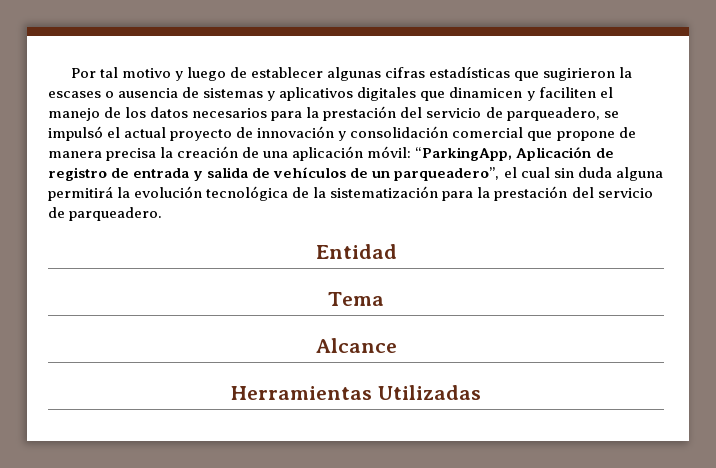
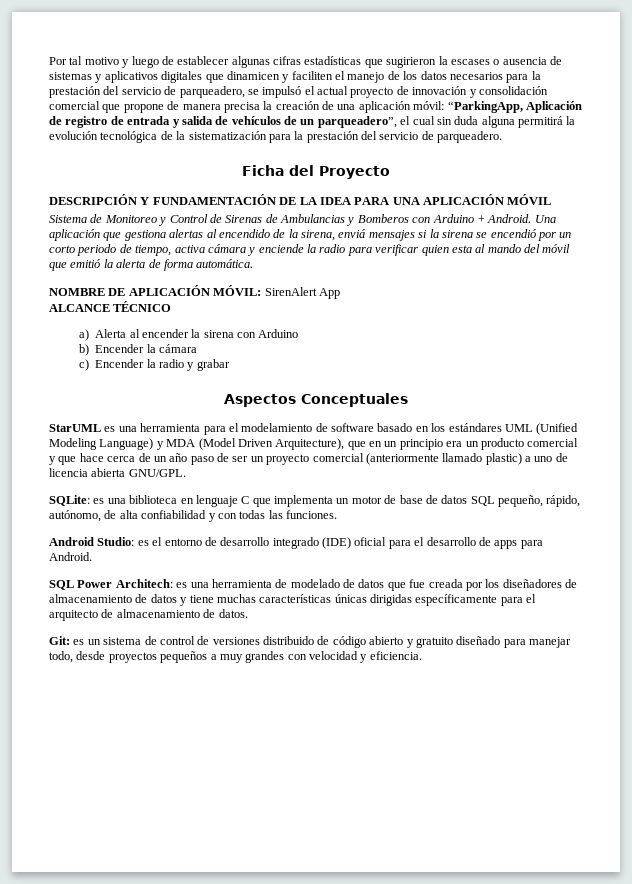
[315,244,397,259] [328,292,385,306] [315,338,397,353] [231,385,481,400] Entidad // Tema // Alcance // Herramientas Utilizadas -> [242,165,390,179] [49,194,552,205] [49,214,556,226] [49,229,572,241] [49,244,571,256] [49,259,254,271] [49,285,340,299] [49,301,172,312] [78,329,299,341] [78,344,197,356] [78,359,230,371] [224,393,408,407] [49,423,579,435] [49,438,579,450] [49,453,568,465] [49,468,186,477] [49,495,581,507] [49,510,337,522] [49,537,543,549] [49,552,92,561] [49,579,577,591] [49,594,537,606] [49,609,248,621] [49,636,571,648] [49,651,422,663] Ficha del Proyecto // DESCRIPCIÓN Y FUNDAMENTACIÓN DE LA IDEA PARA UNA APLICACIÓN MÓVIL // Sistema de Monitoreo y Control de Sirenas de Ambulancias y Bomberos con Arduino + Android. Una aplicación que gestiona alertas al encendido de la sirena, enviá mensajes si la sirena se encendió por un corto periodo de tiempo, activa cámara y enciende la radio para verificar quien esta al mando del móvil que emitió la alerta de forma automática. // NOMBRE DE APLICACIÓN MÓVIL: SirenAlert App // ALCANCE TÉCNICO // a) Alerta al encender la sirena con Arduino // b) Encender la cámara // c) Encender la radio y grabar // Aspectos Conceptuales // StarUML es una herramienta para el modelamiento de software basado en los estándares UML (Unified Modeling Language) y MDA (Model Driven Arquitecture), que en un principio era un producto comercial y que hace cerca de un año paso de ser un proyecto comercial (anteriormente llamado plastic) a uno de licencia abierta GNU/GPL. // SQLite: es una biblioteca en lenguaje C que implementa un motor de base de datos SQL pequeño, rápido, autónomo, de alta confiabilidad y con todas las funciones. // Android Studio: es el entorno de desarrollo integrado (IDE) oficial para el desarrollo de apps para Android. // SQL Power Architech: es una herramienta de modelado de datos que fue creada por los diseñadores de almacenamiento de datos y tiene muchas características únicas dirigidas específicamente para el arquitecto de almacenamiento de datos. // Git: es un sistema de control de versiones distribuido de código abierto y gratuito diseñado para manejar todo, desde proyectos pequeños a muy grandes con velocidad y eficiencia.

